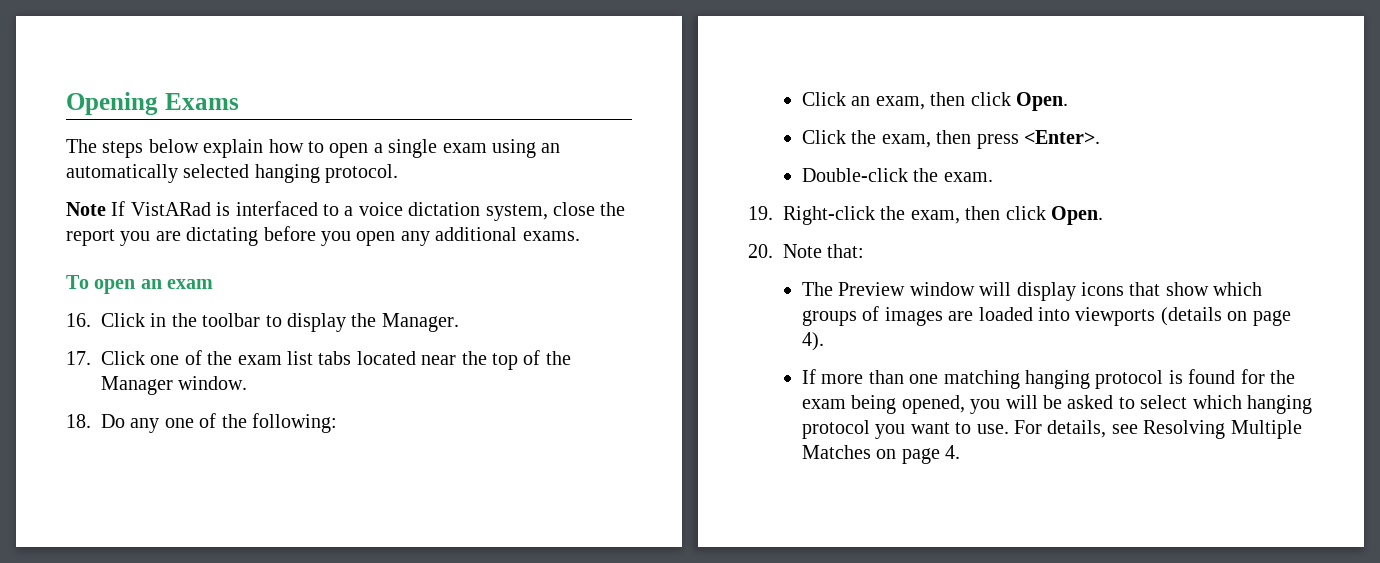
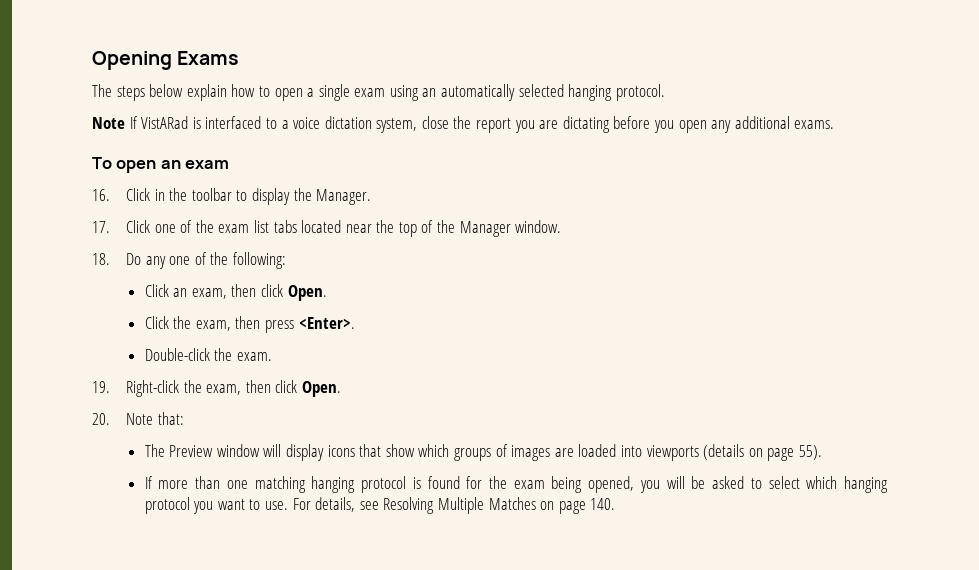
[801,332,824,351] 4). -> [798,445,822,460] 55).
[945,445,961,459] 4. -> [590,498,616,510] 140.

